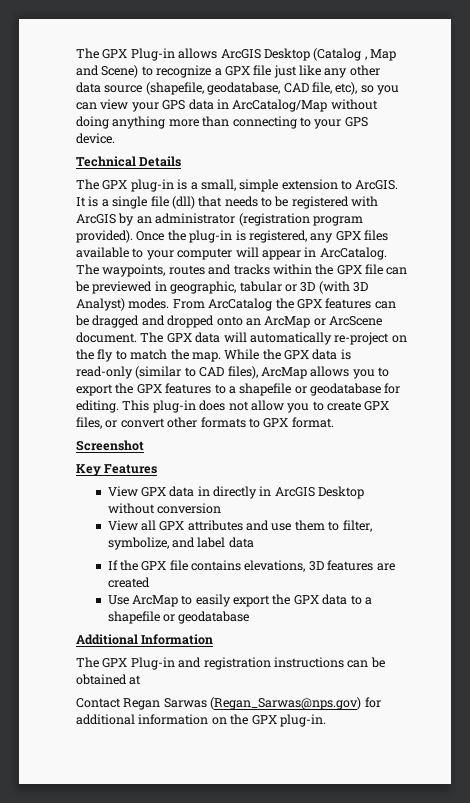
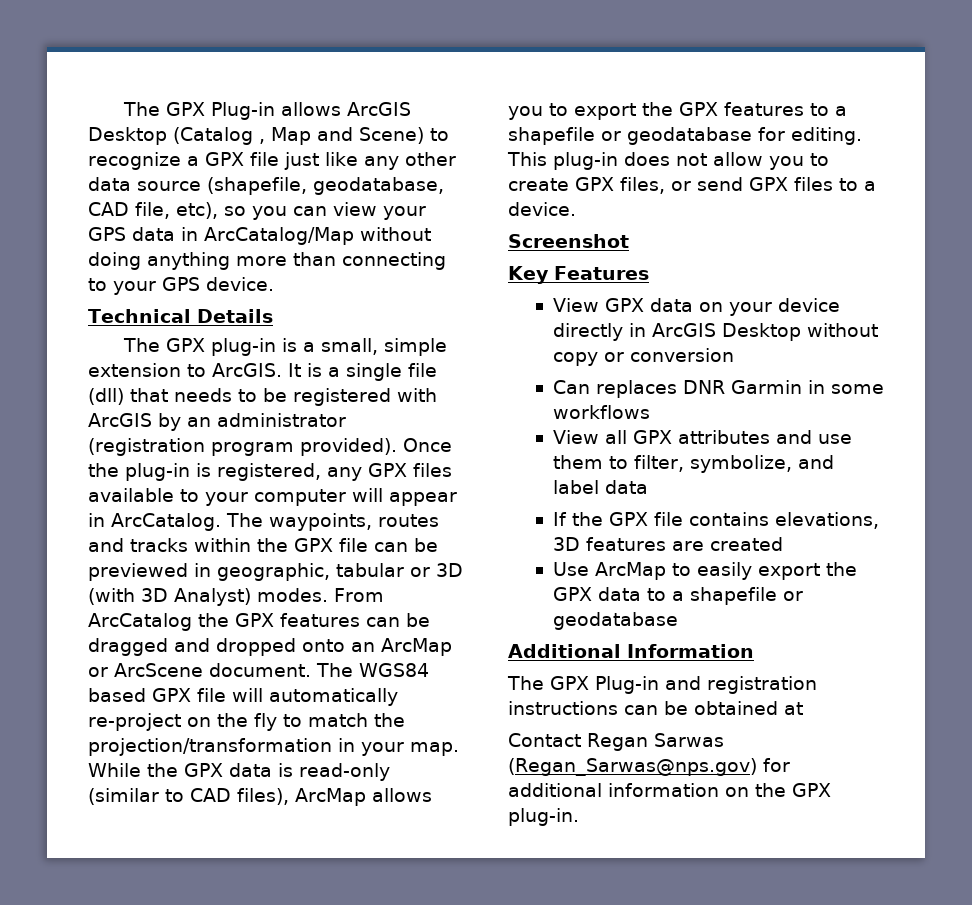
[166,332,221,343] GPX data -> [359,663,429,677] [88,688,226,702] WGS84 based GPX file
(189, 354) none -> [88,738,404,756] projection/transformation in your
[120,417,334,428] convert other formats to GPX format. -> [697,177,876,191] [508,202,576,216] send GPX files to a device.
[197,486,210,496] in -> [698,298,840,316] on your device
(155, 508) none -> [552,352,624,366] copy or
(221, 508) none -> [552,380,884,398] [552,405,650,419] // Can replaces DNR Garmin in some workflows

